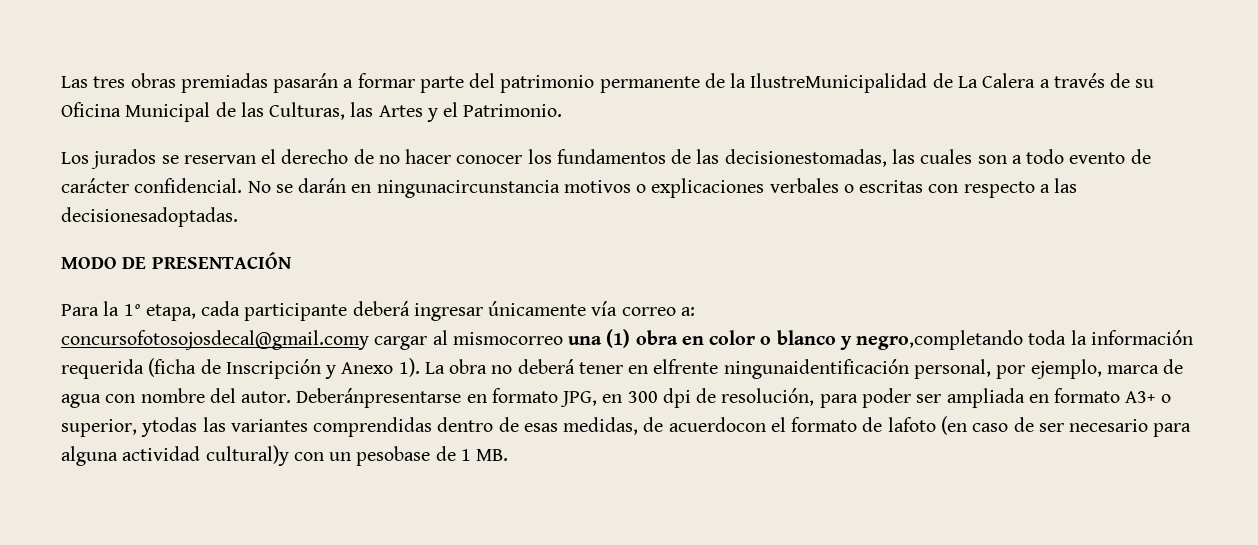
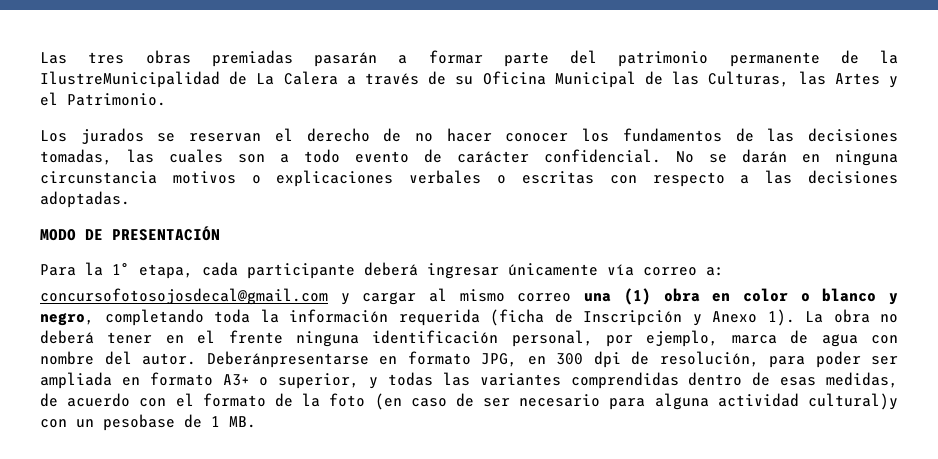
[724,149,887,167] decisionestomadas, -> [807,128,898,142] [40,149,112,165] decisiones tomadas,
[376,180,560,198] ningunacircunstancia -> [835,150,898,166] [40,171,157,184] ninguna circunstancia
[61,207,238,227] decisionesadoptadas. -> [808,170,899,184] [40,191,130,208] decisiones adoptadas.
[61,330,563,350] concursofotosojosdecal@gmail.comy cargar al mismocorreo -> [40,288,572,305] concursofotosojosdecal@gmail.com y cargar al mismo correo
[856,330,1024,350] negro,completando -> [40,309,204,326] negro, completando
[653,359,909,379] elfrente ningunaidentificación -> [197,330,499,347] el frente ninguna identificación
[141,417,198,437] ytodas -> [369,372,433,389] y todas
[668,417,766,432] acuerdocon -> [67,393,167,407] acuerdo con
[887,417,936,432] lafoto -> [302,393,366,407] la foto

